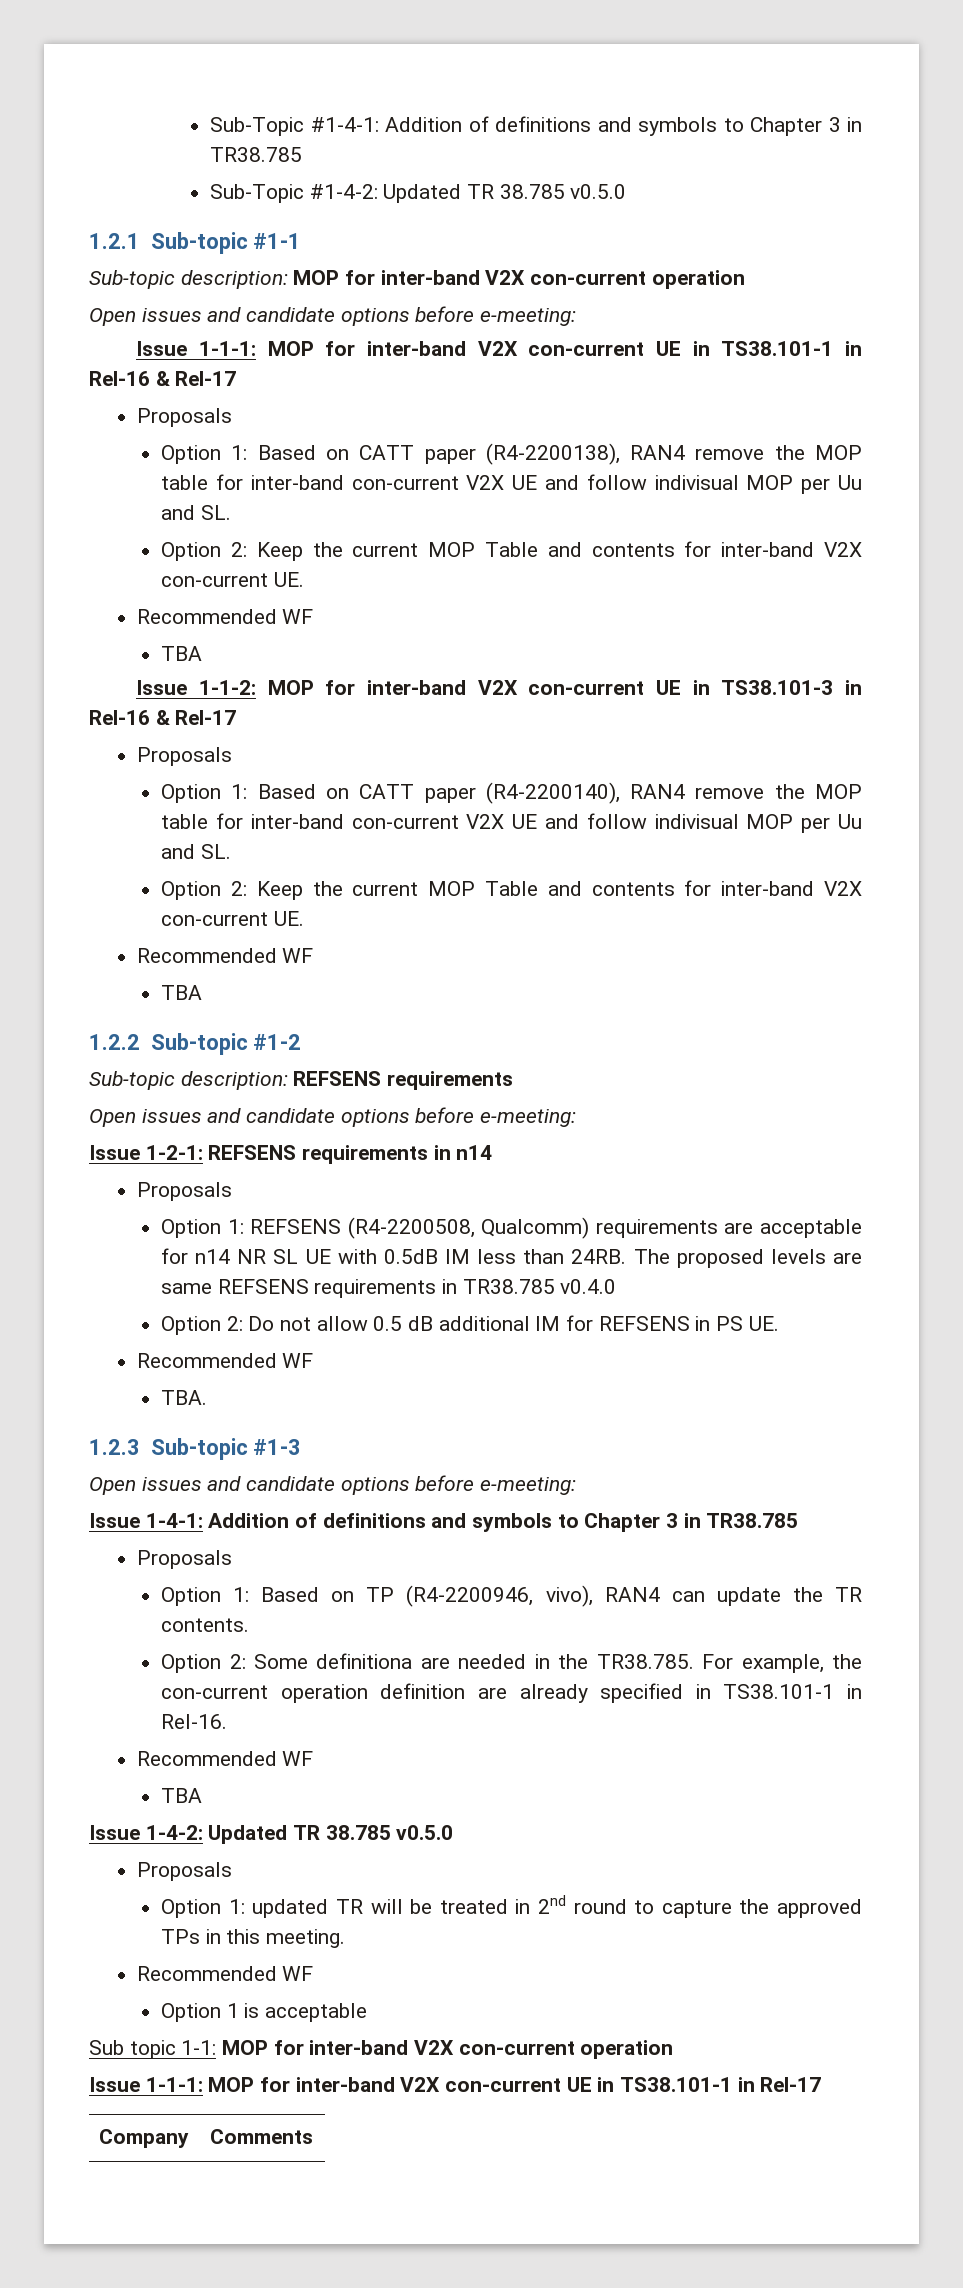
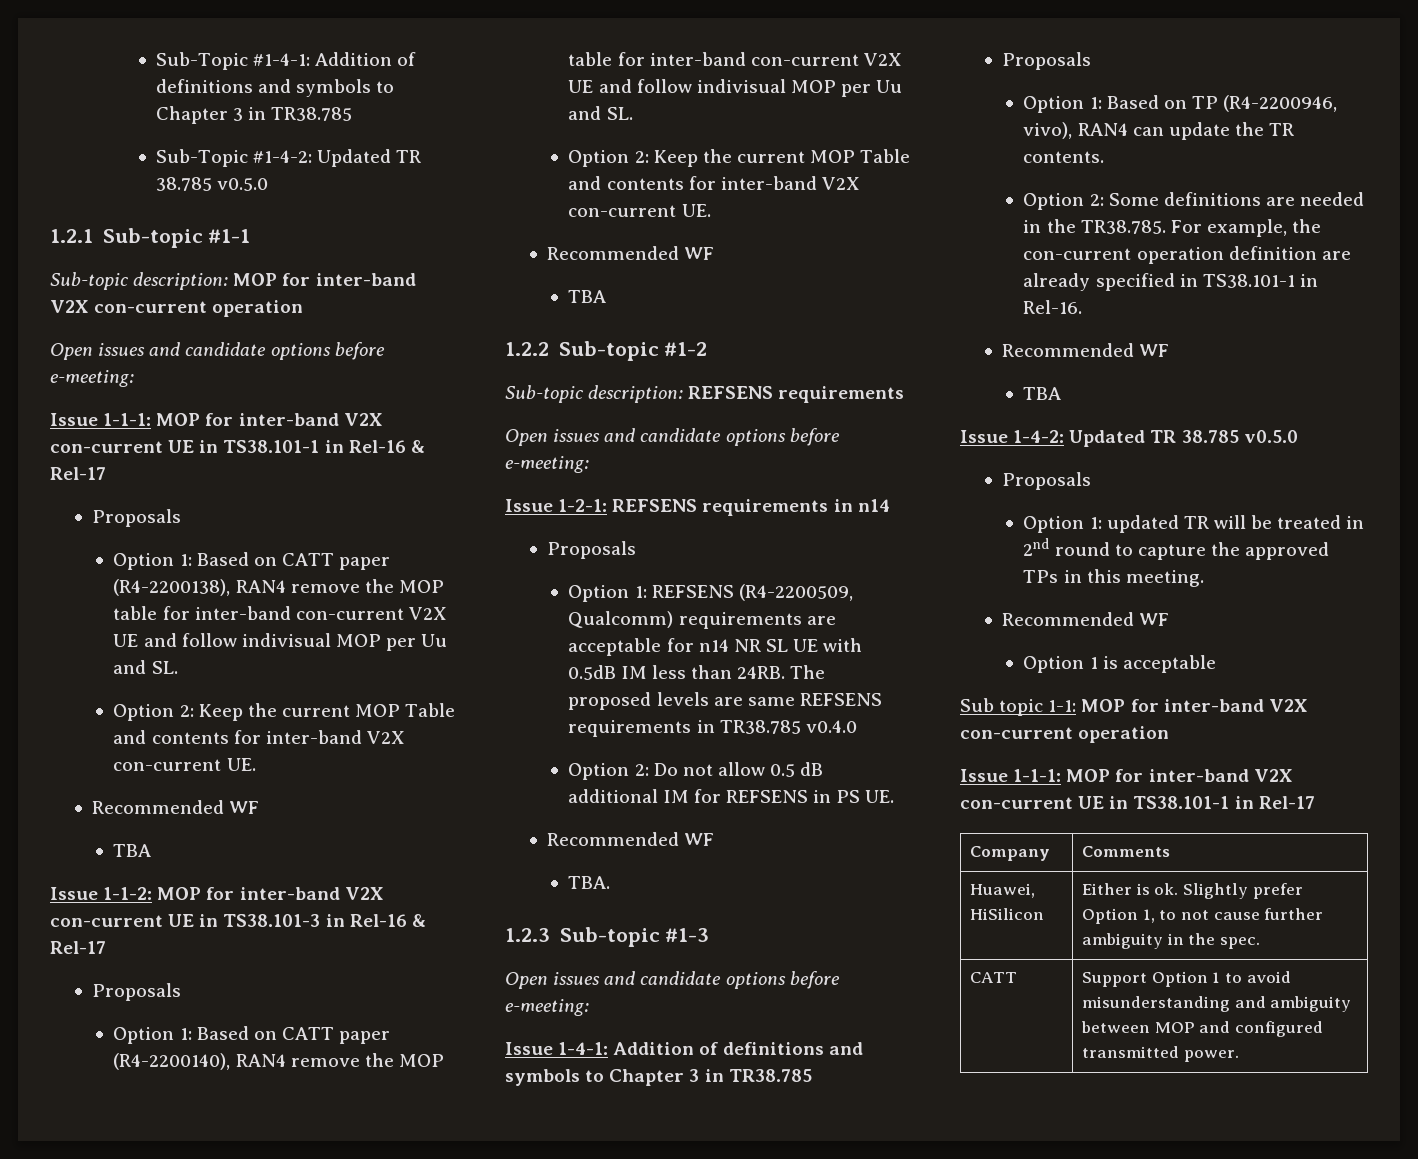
[347,1217,475,1239] (R4-2200508, -> [738,584,853,601] (R4-2200509,
[316,1653,413,1669] definitiona -> [1163,192,1261,206] definitions
(314, 2136) none -> [970,883,1036,898] [970,908,1045,920] [1082,883,1303,899] [1082,908,1324,924] [1082,933,1261,949] [970,972,1018,983] [1082,971,1291,987] [1082,996,1352,1012] [1081,1021,1324,1037] [1082,1046,1239,1062] // Huawei, HiSilicon | Either is ok. Slightly prefer Option 1, to not cause further ambiguity in the spec. // CATT | Support Option 1 to avoid misunderstanding and ambiguity between MOP and configured transmitted power.

